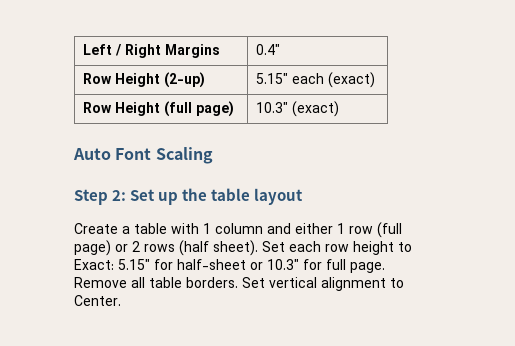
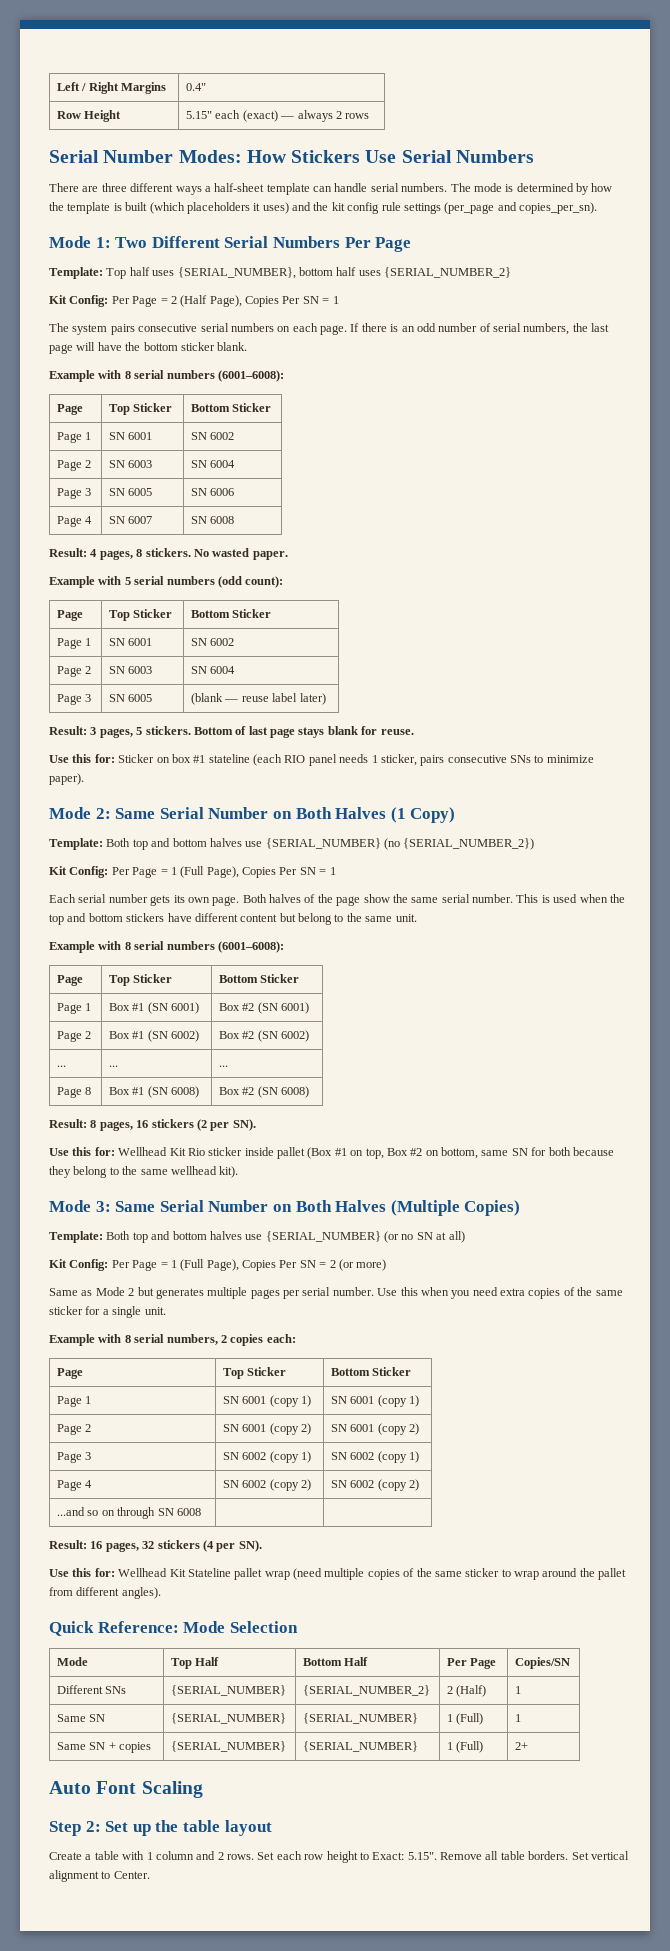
[164,72,206,88] (2-up) -> (122, 116) none
[83,101,235,117] [256,101,340,117] // Row Height (full page) | 10.3" (exact) -> [280,110,370,122] [49,150,534,163] [49,183,613,195] [49,202,597,214] [49,236,412,252] [49,267,511,279] [49,295,339,307] [49,323,610,335] [49,342,248,354] [49,370,284,382] [57,404,84,415] [109,403,173,415] [191,403,272,412] [57,432,92,443] [109,432,153,440] [191,432,235,440] [57,460,92,471] [109,460,153,468] [191,460,236,468] [57,488,92,499] [109,488,153,496] [191,488,235,496] [57,516,93,527] [109,516,153,524] [191,516,235,524] [49,548,288,560] [49,576,284,588] [57,610,84,621] [109,609,173,621] [191,609,272,618] [57,638,92,649] [109,638,153,646] [191,638,235,646] [57,666,92,677] [109,666,153,674] [191,666,236,674] [57,694,92,705] [109,694,153,702] [191,693,326,705] [49,726,414,738] [49,754,594,766] [49,773,84,785] [49,807,456,823] [49,838,535,850] [49,866,336,878] [49,894,625,906] [49,913,417,925] [49,941,284,953] [57,975,84,986] [109,974,173,986] [219,974,300,983] [57,1003,92,1014] [109,1002,200,1014] [219,1002,310,1014] [57,1031,92,1042] [109,1030,200,1042] [219,1030,310,1042] [57,1065,67,1067] [109,1065,119,1067] [219,1065,229,1067] [57,1087,92,1098] [109,1086,200,1098] [219,1086,310,1098] [49,1119,256,1131] [49,1147,614,1159] [49,1166,239,1178] [49,1200,521,1216] [49,1231,465,1243] [49,1259,387,1271] [49,1287,623,1299] [49,1306,166,1318] [49,1334,296,1346] [57,1368,84,1379] [223,1367,287,1379] [331,1367,412,1376] [57,1396,92,1407] [223,1395,312,1407] [331,1395,420,1407] [57,1424,92,1435] [223,1423,312,1435] [331,1423,420,1435] [57,1452,92,1463] [223,1451,312,1463] [331,1451,420,1463] [57,1480,93,1491] [223,1479,312,1491] [331,1479,420,1491] [57,1507,201,1519] [49,1540,262,1552] [49,1568,627,1580] [49,1587,161,1599] [49,1621,298,1636] [57,1657,89,1666] [171,1657,220,1669] [303,1657,369,1666] [447,1658,497,1669] [515,1657,571,1669] [57,1685,127,1694] [171,1685,287,1696] [303,1685,431,1696] [447,1685,487,1697] [515,1686,522,1694] [57,1714,106,1722] [171,1713,287,1724] [303,1713,419,1724] [447,1713,484,1725] [515,1714,522,1722] [57,1742,152,1753] [171,1741,287,1752] [303,1741,419,1752] [447,1741,484,1753] [515,1742,529,1750] — always 2 rows // Serial Number Modes: How Stickers Use Serial Numbers // There are three different ways a half-sheet template can handle serial numbers. The mode is determined by how the template is built (which placeholders it uses) and the kit config rule settings (per_page and copies_per_sn). // Mode 1: Two Different Serial Numbers Per Page // Template: Top half uses {SERIAL_NUMBER}, bottom half uses {SERIAL_NUMBER_2} // Kit Config: Per Page = 2 (Half Page), Copies Per SN = 1 // The system pairs consecutive serial numbers on each page. If there is an odd number of serial numbers, the last page will have the bottom sticker blank. // Example with 8 serial numbers (6001–6008): // Page | Top Sticker | Bottom Sticker // Page 1 | SN 6001 | SN 6002 // Page 2 | SN 6003 | SN 6004 // Page 3 | SN 6005 | SN 6006 // Page 4 | SN 6007 | SN 6008 // Result: 4 pages, 8 stickers. No wasted paper. // Example with 5 serial numbers (odd count): // Page | Top Sticker | Bottom Sticker // Page 1 | SN 6001 | SN 6002 // Page 2 | SN 6003 | SN 6004 // Page 3 | SN 6005 | (blank — reuse label later) // Result: 3 pages, 5 stickers. Bottom of last page stays blank for reuse. // Use this for: Sticker on box #1 stateline (each RIO panel needs 1 sticker, pairs consecutive SNs to minimize paper). // Mode 2: Same Serial Number on Both Halves (1 Copy) // Template: Both top and bottom halves use {SERIAL_NUMBER} (no {SERIAL_NUMBER_2}) // Kit Config: Per Page = 1 (Full Page), Copies Per SN = 1 // Each serial number gets its own page. Both halves of the page show the same serial number. This is used when the top and bottom stickers have different content but belong to the same unit. // Example with 8 serial numbers (6001–6008): // Page | Top Sticker | Bottom Sticker // Page 1 | Box #1 (SN 6001) | Box #2 (SN 6001) // Page 2 | Box #1 (SN 6002) | Box #2 (SN 6002) // ... | ... | ... // Page 8 | Box #1 (SN 6008) | Box #2 (SN 6008) // Result: 8 pages, 16 stickers (2 per SN). // Use this for: Wellhead Kit Rio sticker inside pallet (Box #1 on top, Box #2 on bottom, same SN for both because they belong to the same wellhead kit). // Mode 3: Same Serial Number on Both Halves (Multiple Copies) // Template: Both top and bottom halves use {SERIAL_NUMBER} (or no SN at all) // Kit Config: Per Page = 1 (Full Page), Copies Per SN = 2 (or more) // Same as Mode 2 but generates multiple pages per serial number. Use this when you need extra copies of the same sticker for a single unit. // Example with 8 serial numbers, 2 copies each: // Page | Top Sticker | Bottom Sticker // Page 1 | SN 6001 (copy 1) | SN 6001 (copy 1) // Page 2 | SN 6001 (copy 2) | SN 6001 (copy 2) // Page 3 | SN 6002 (copy 1) | SN 6002 (copy 1) // Page 4 | SN 6002 (copy 2) | SN 6002 (copy 2) // ...and so on through SN 6008 | | // Result: 16 pages, 32 stickers (4 per SN). // Use this for: Wellhead Kit Stateline pallet wrap (need multiple copies of the same sticker to wrap around the pallet from different angles). // Quick Reference: Mode Selection // Mode | Top Half | Bottom Half | Per Page | Copies/SN // Different SNs | {SERIAL_NUMBER} | {SERIAL_NUMBER_2} | 2 (Half) | 1 // Same SN | {SERIAL_NUMBER} | {SERIAL_NUMBER} | 1 (Full) | 1 // Same SN + copies | {SERIAL_NUMBER} | {SERIAL_NUMBER} | 1 (Full) | 2+
[295,222,402,238] [74,240,258,256] either 1 row (full page) or 2 rows (half sheet). -> [217,1852,254,1860] 2 rows.
[118,259,385,273] 5.15" for half-sheet or 10.3" for full page. -> [407,1852,437,1860] 5.15".

